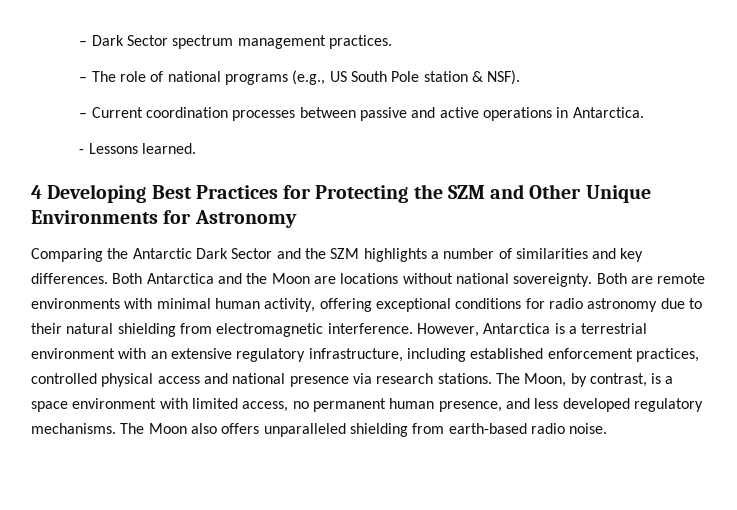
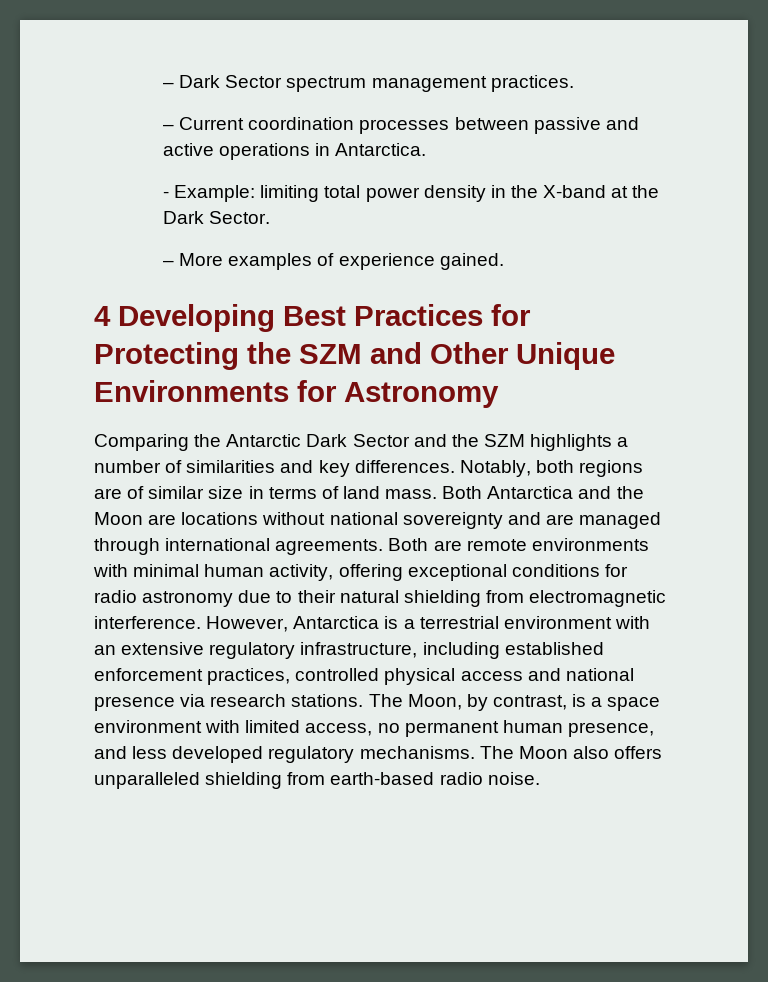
[79,70,521,85] // – The role of national programs (e.g., US South Pole station & NSF). -> (574, 83) none
[88,143,196,154] Lessons learned. -> [174,185,660,202] [163,211,271,224] [163,253,504,270] Example: limiting total power density in the X-band at the Dark Sector. // – More examples of experience gained.
(108, 278) none -> [459,460,644,477] [94,486,438,499] Notably, both regions are of similar size in terms of land mass.
[513,273,593,287] sovereignty. -> [402,512,662,529] [94,538,384,555] sovereignty and are managed through international agreements.

